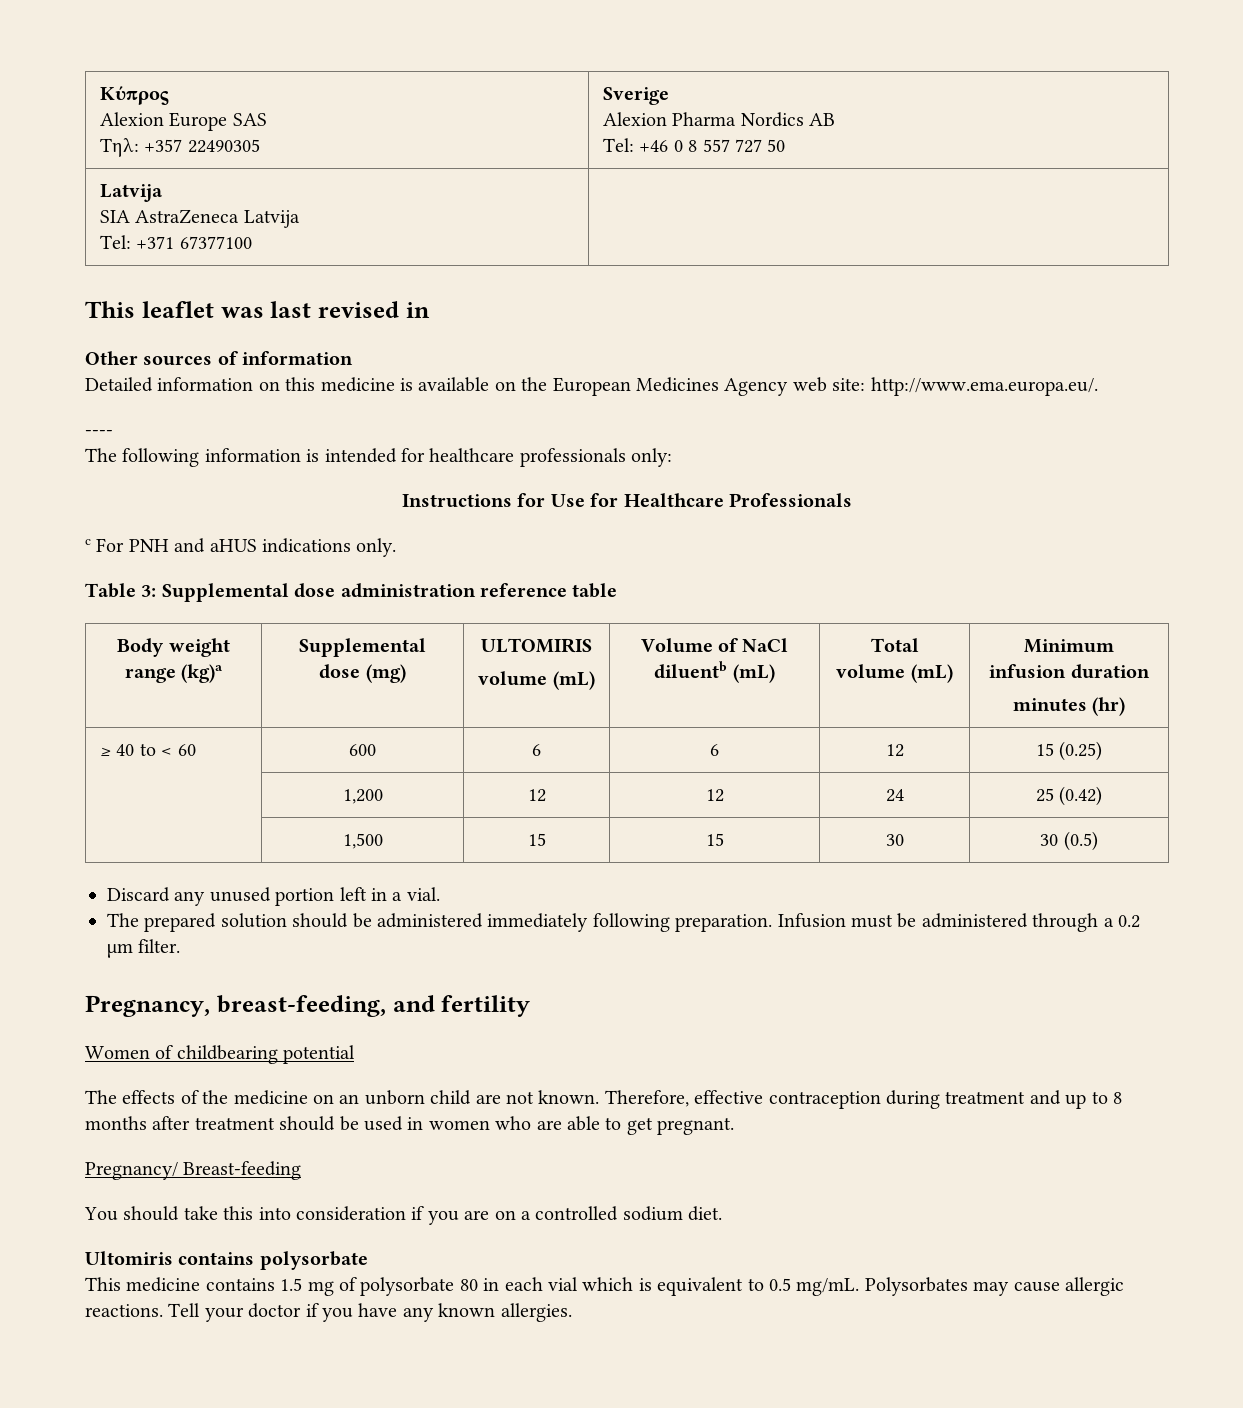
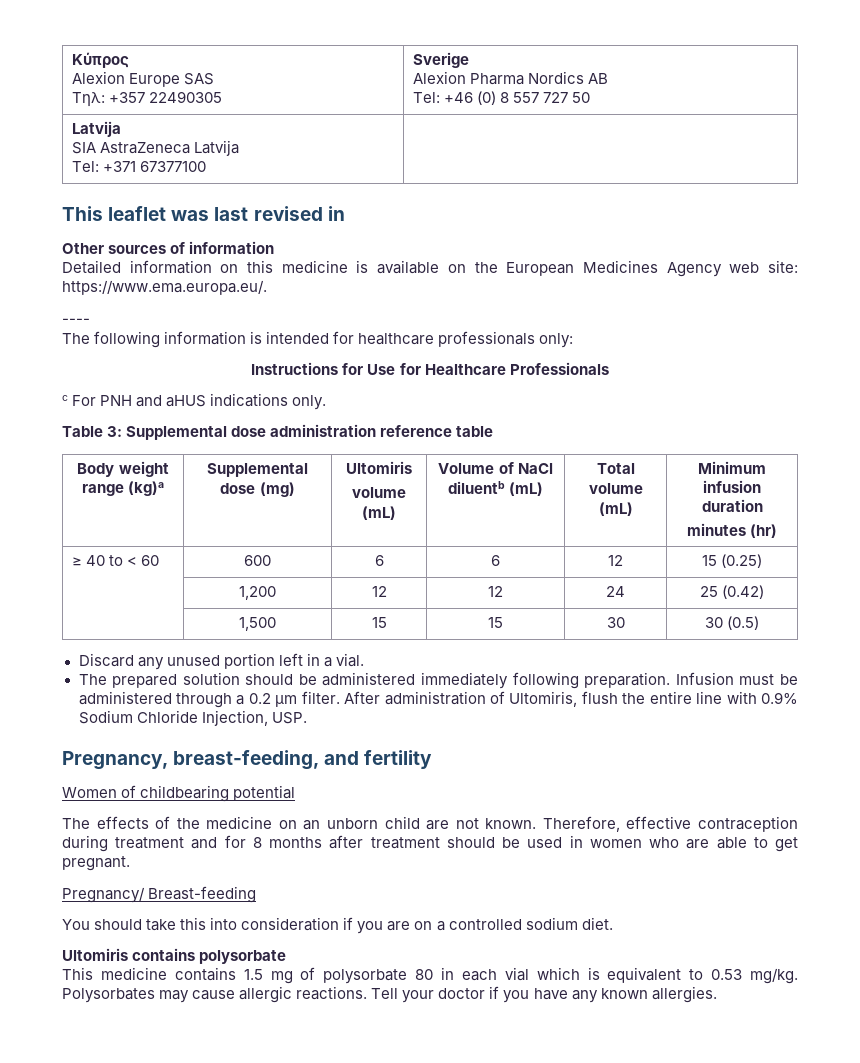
[673,140,683,152] 0 -> [476,91,496,105] (0)
[870,377,1098,396] http://www.ema.europa.eu/. -> [62,280,267,295] https://www.ema.europa.eu/.
[481,638,592,653] ULTOMIRIS -> [346,461,412,474] Ultomiris
(181, 946) none -> [344,691,798,707] [78,710,307,726] After administration of Ultomiris, flush the entire line with 0.9% Sodium Chloride Injection, USP.
[1065,1091,1108,1109] up to -> [224,835,246,848] for
[768,1278,860,1296] 0.5 mg/mL. -> [711,968,798,984] 0.53 mg/kg.

